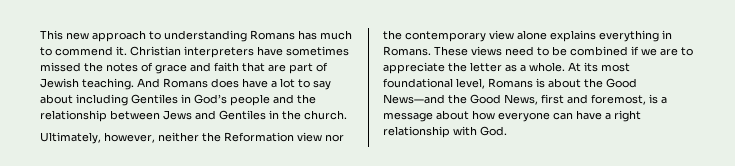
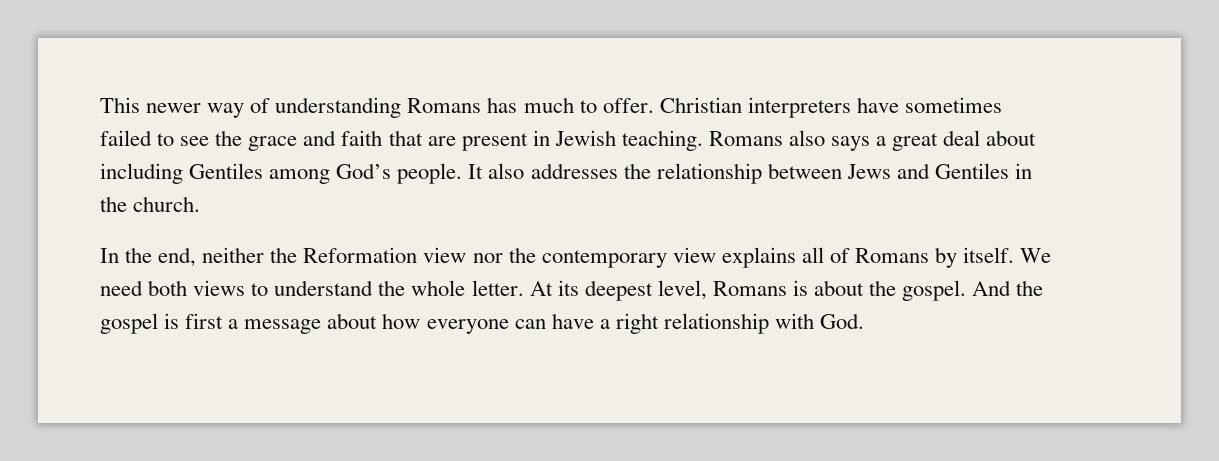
[66,30,161,42] new approach to -> [146,98,271,118] newer way of
[55,46,127,56] commend it. -> [602,98,654,113] offer.
[40,62,153,72] missed the notes of -> [100,130,243,146] failed to see the
[289,62,328,74] [40,78,331,90] [40,94,294,106] part of Jewish teaching. And Romans does have a lot to say about including Gentiles in God’s people and -> [461,130,1037,151] [100,163,618,184] present in Jewish teaching. Romans also says a great deal about including Gentiles among God’s people. It also addresses
[40,132,155,144] Ultimately, however, -> [100,247,197,267] In the end,
[517,30,672,42] [383,46,693,56] [383,62,630,74] [383,78,453,88] alone explains everything in Romans. These views need to be combined if we are to appreciate the letter as a whole. At its most foundational -> [721,247,1052,268] [100,280,653,301] explains all of Romans by itself. We need both views to understand the whole letter. At its deepest
[606,78,637,88] [383,94,658,105] Good News—and the Good News, first and foremost, is -> [902,280,1044,301] [100,313,224,334] gospel. And the gospel is first

